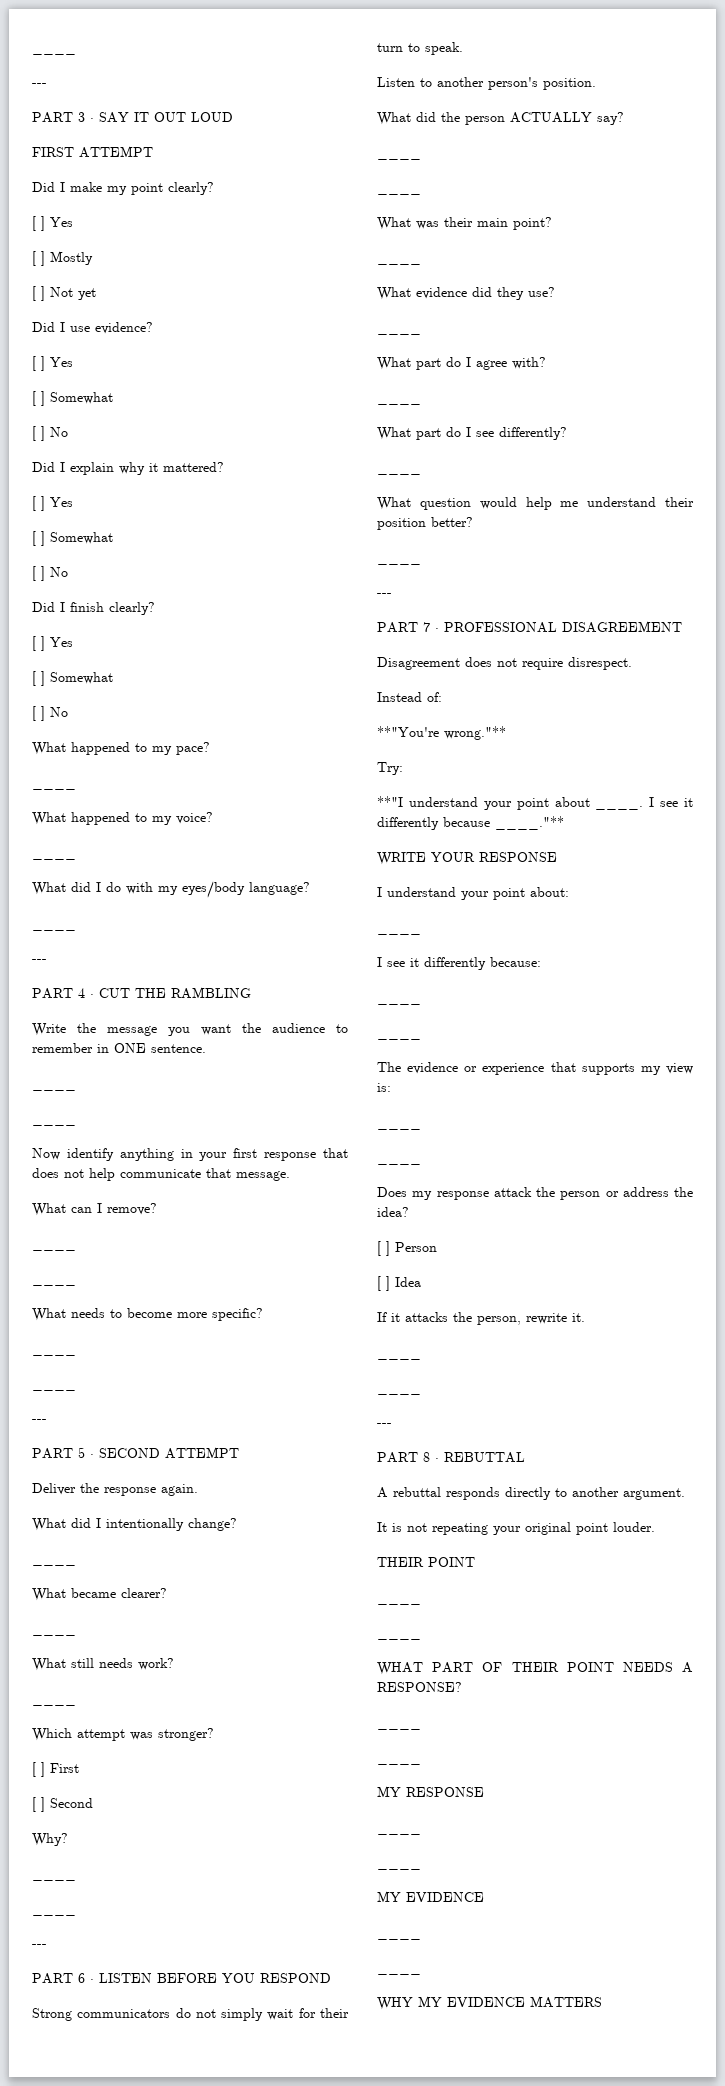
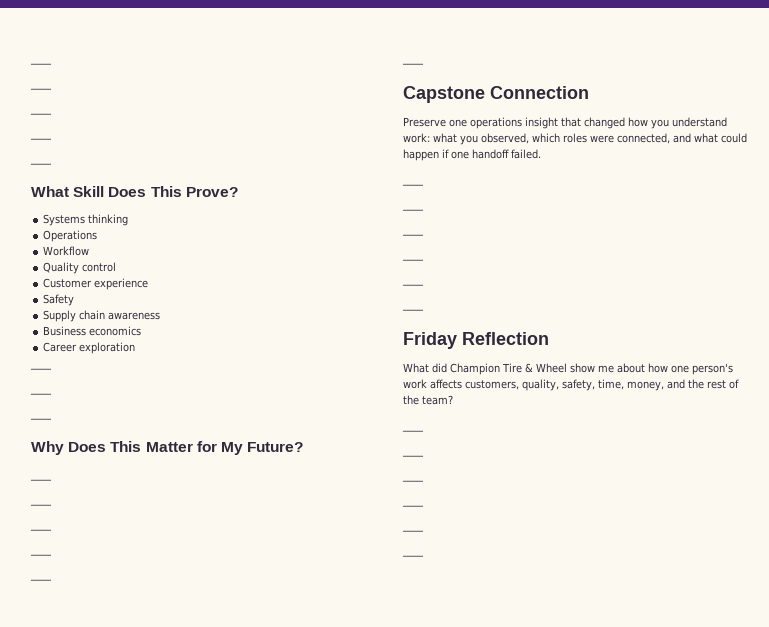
[32,52,76,55] [32,83,47,87] [32,112,233,123] [32,146,153,158] [32,182,214,195] [32,216,73,231] [32,251,93,266] [32,286,96,301] [32,322,153,334] [32,356,73,371] [32,391,113,406] [32,426,68,441] [32,462,224,475] [32,496,73,511] [32,531,113,546] [32,566,68,581] [32,602,155,615] [32,636,73,651] [32,671,113,686] [32,706,68,721] [32,742,210,755] [32,787,76,790] [32,812,213,825] [32,857,76,860] [32,881,310,898] [32,928,76,931] [32,959,47,963] [32,987,251,999] [32,1023,348,1036] [32,1043,206,1053] [32,1088,76,1091] [32,1123,76,1126] [32,1148,348,1161] [32,1168,290,1181] [32,1203,157,1216] [32,1248,76,1251] [32,1283,76,1286] [32,1308,263,1321] [32,1353,76,1356] [32,1388,76,1391] [32,1419,47,1423] [32,1447,239,1459] [32,1483,198,1496] [32,1518,237,1531] [32,1563,76,1566] [32,1588,167,1601] [32,1633,76,1636] [32,1658,174,1671] [32,1703,76,1706] [32,1728,214,1741] [32,1762,79,1777] [32,1797,93,1812] [32,1833,68,1846] [32,1878,76,1881] [32,1913,76,1916] [32,1944,47,1948] [32,1973,331,1984] [32,2008,349,2021] [377,42,463,55] [377,77,596,90] [377,112,624,125] [377,157,421,160] [377,192,421,195] [377,217,552,230] [377,262,421,265] [377,287,555,300] [377,332,421,335] [377,357,546,370] [377,402,421,405] [377,427,567,440] [377,472,421,475] [377,497,694,510] [377,517,473,530] [377,562,421,565] [377,593,392,597] [377,621,682,633] [377,657,632,670] [377,692,442,702] [377,726,506,740] [377,762,403,775] [377,796,693,810] [377,816,564,830] [377,852,557,865] [377,887,569,900] [377,932,421,935] [377,957,541,970] [377,1002,421,1005] [377,1037,421,1040] [377,1062,693,1075] [377,1083,391,1092] [377,1127,421,1130] [377,1162,421,1165] [377,1187,693,1200] [377,1207,409,1217] [377,1241,437,1256] [377,1276,421,1291] [377,1312,585,1325] [377,1357,421,1360] [377,1392,421,1395] [377,1423,392,1427] [377,1452,525,1463] [377,1487,685,1500] [377,1522,655,1535] [377,1557,475,1567] [377,1602,421,1605] [377,1637,421,1640] [377,1662,693,1675] [377,1682,462,1692] [377,1727,421,1730] [377,1762,421,1765] [377,1786,484,1797] [377,1832,421,1835] [377,1867,421,1870] [377,1891,484,1902] [377,1937,421,1940] [377,1972,421,1975] [377,1996,602,2010] ____ // --- // PART 3 · SAY IT OUT LOUD // FIRST ATTEMPT // Did I make my point clearly? // [ ] Yes // [ ] Mostly // [ ] Not yet // Did I use evidence? // [ ] Yes // [ ] Somewhat // [ ] No // Did I explain why it mattered? // [ ] Yes // [ ] Somewhat // [ ] No // Did I finish clearly? // [ ] Yes // [ ] Somewhat // [ ] No // What happened to my pace? // ____ // What happened to my voice? // ____ // What did I do with my eyes/body language? // ____ // --- // PART 4 · CUT THE RAMBLING // Write the message you want the audience to remember in ONE sentence. // ____ // ____ // Now identify anything in your first response that does not help communicate that message. // What can I remove? // ____ // ____ // What needs to become more specific? // ____ // ____ // --- // PART 5 · SECOND ATTEMPT // Deliver the response again. // What did I intentionally change? // ____ // What became clearer? // ____ // What still needs work? // ____ // Which attempt was stronger? // [ ] First // [ ] Second // Why? // ____ // ____ // --- // PART 6 · LISTEN BEFORE YOU RESPOND // Strong communicators do not simply wait for their turn to speak. // Listen to another person's position. // What did the person ACTUALLY say? // ____ // ____ // What was their main point? // ____ // What evidence did they use? // ____ // What part do I agree with? // ____ // What part do I see differently? // ____ // What question would help me understand their position better? // ____ // --- // PART 7 · PROFESSIONAL DISAGREEMENT // Disagreement does not require disrespect. // Instead of: // **"You're wrong."** // Try: // **"I understand your point about ____. I see it differently because ____."** // WRITE YOUR RESPONSE // I understand your point about: // ____ // I see it differently because: // ____ // ____ // The evidence or experience that supports my view is: // ____ // ____ // Does my response attack the person or address the idea? // [ ] Person // [ ] Idea // If it attacks the person, rewrite it. // ____ // ____ // --- // PART 8 · REBUTTAL // A rebuttal responds directly to another argument. // It is not repeating your original point louder. // THEIR POINT // ____ // ____ // WHAT PART OF THEIR POINT NEEDS A RESPONSE? // ____ // ____ // MY RESPONSE // ____ // ____ // MY EVIDENCE // ____ // ____ // WHY MY EVIDENCE MATTERS -> [30,62,52,65] [30,87,52,90] [30,112,52,115] [30,137,52,140] [30,162,52,165] [31,186,238,197] [43,214,129,226] [43,230,98,242] [43,246,90,256] [43,262,117,274] [43,278,149,290] [43,294,75,306] [43,310,161,322] [43,326,142,336] [43,342,136,354] [30,367,52,370] [30,392,52,395] [30,417,52,420] [31,441,304,455] [30,478,52,481] [30,503,52,506] [30,528,52,531] [30,553,52,556] [30,578,52,581] [402,62,424,65] [403,86,589,103] [403,117,727,129] [403,133,747,145] [403,149,541,161] [402,183,424,186] [402,208,424,211] [402,233,424,236] [402,258,424,261] [402,283,424,286] [402,308,424,311] [403,332,549,349] [403,363,733,375] [403,379,739,391] [403,395,453,405] [402,429,424,432] [402,454,424,457] [402,479,424,482] [402,504,424,507] [402,529,424,532] [402,554,424,557] ____ // ____ // ____ // ____ // ____ // What Skill Does This Prove? // Systems thinking // Operations // Workflow // Quality control // Customer experience // Safety // Supply chain awareness // Business economics // Career exploration // ____ // ____ // ____ // Why Does This Matter for My Future? // ____ // ____ // ____ // ____ // ____ // ____ // Capstone Connection // Preserve one operations insight that changed how you understand work: what you observed, which roles were connected, and what could happen if one handoff failed. // ____ // ____ // ____ // ____ // ____ // ____ // Friday Reflection // What did Champion Tire & Wheel show me about how one person's work affects customers, quality, safety, time, money, and the rest of the team? // ____ // ____ // ____ // ____ // ____ // ____

